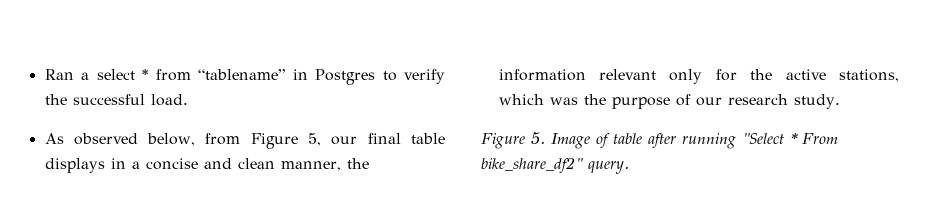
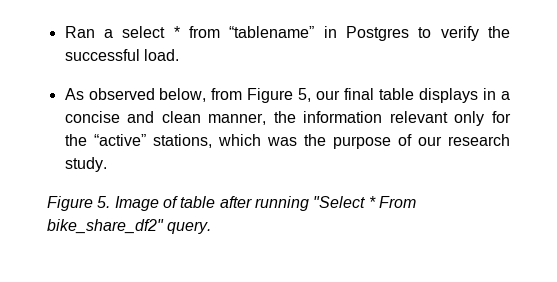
[785,69,826,80] active -> [93,134,146,146] “active”

